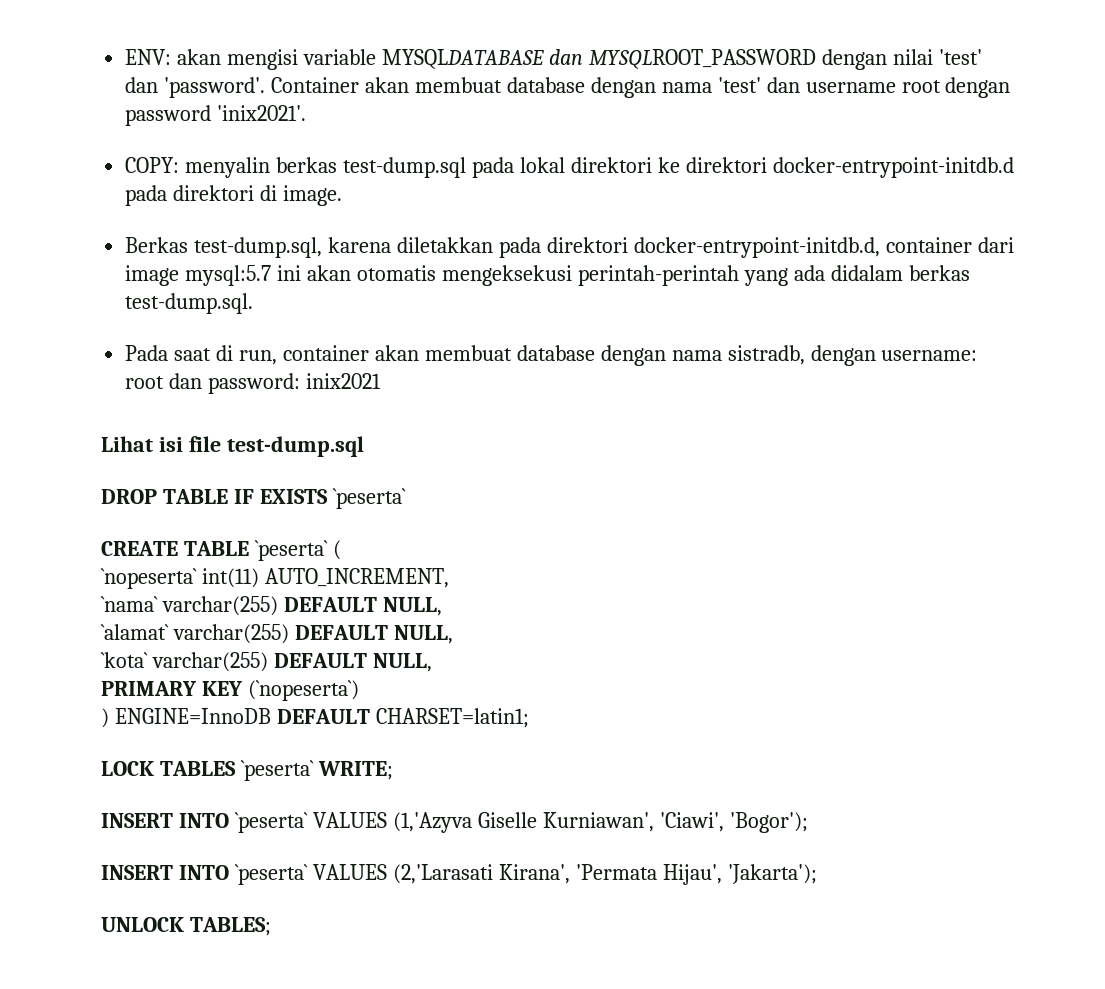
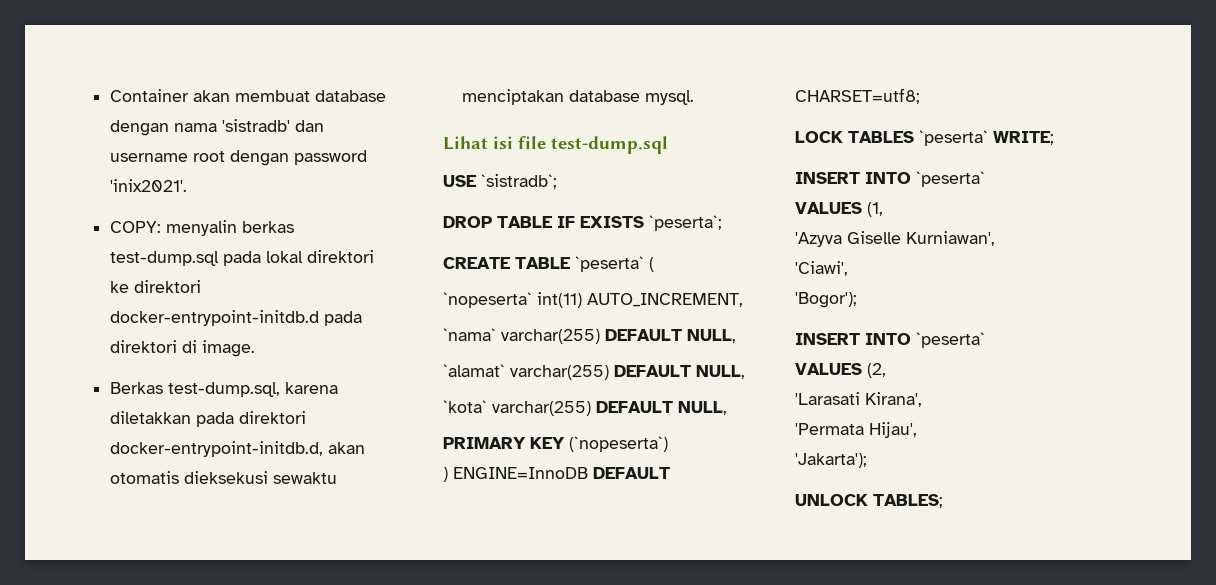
[125,49,982,70] [125,77,266,98] ENV: akan mengisi variable MYSQLDATABASE dan MYSQLROOT_PASSWORD dengan nilai 'test' dan 'password'. -> (110, 95) none
[717,77,761,93] 'test' -> [222,119,291,132] 'sistradb'
[885,237,1014,253] [125,265,970,286] [125,293,254,314] [125,345,978,366] [125,373,382,394] container dari image mysql:5.7 ini akan otomatis mengeksekusi perintah-perintah yang ada didalam berkas test-dump.sql. // Pada saat di run, container akan membuat database dengan nama sistradb, dengan username: root dan password: inix2021 -> [328,442,366,454] [110,471,338,484] [462,89,695,105] akan otomatis dieksekusi sewaktu menciptakan database mysql.
(364, 446) none -> [443,174,557,189] // USE `sistradb`;
[332,488,406,509] `peserta` -> [649,215,722,231] `peserta`;
[375,708,529,728] CHARSET=latin1; -> [795,88,920,104] CHARSET=utf8;
[312,812,472,833] VALUES (1,'Azyva -> [795,202,883,217] [795,232,842,247] // VALUES (1, // 'Azyva
(654, 822) none -> (995, 238) //
(724, 822) none -> (848, 268) //
[312,864,493,884] VALUES (2,'Larasati -> [795,363,886,378] [795,392,860,405] // VALUES (2, // 'Larasati
(570, 874) none -> (922, 399) //
(722, 874) none -> (917, 430) //

